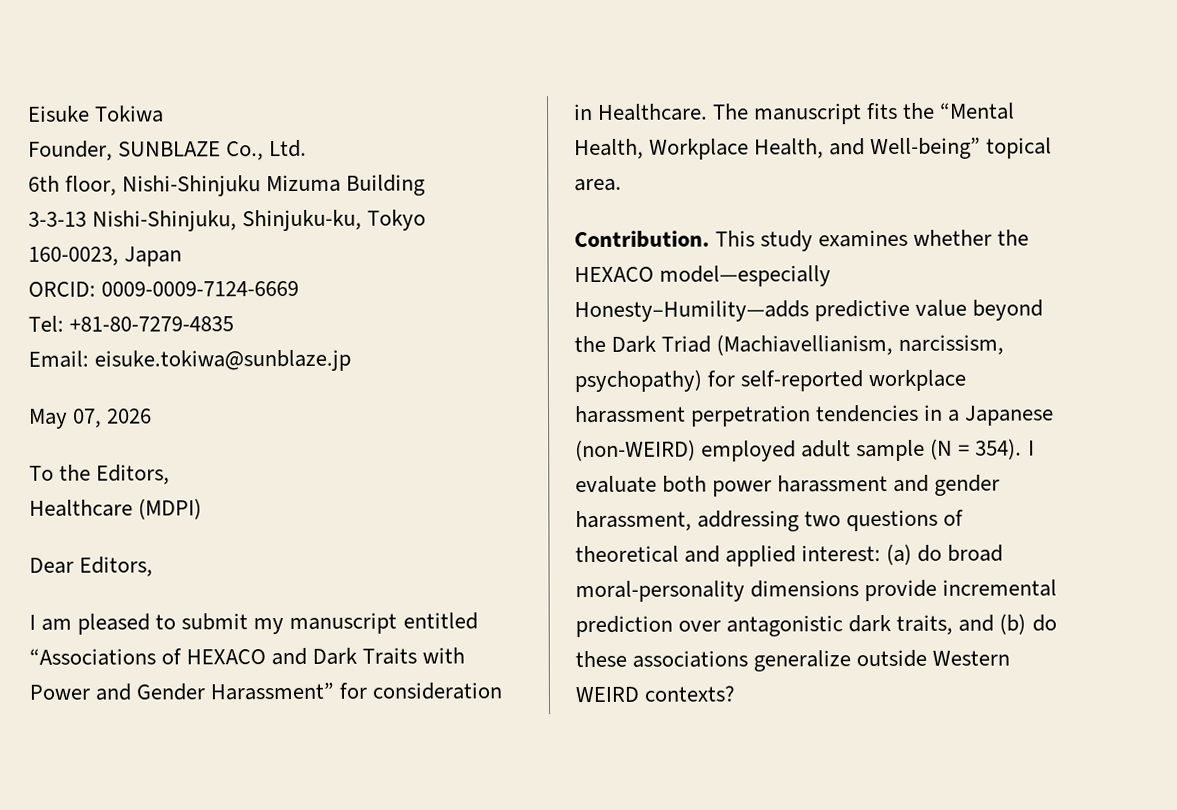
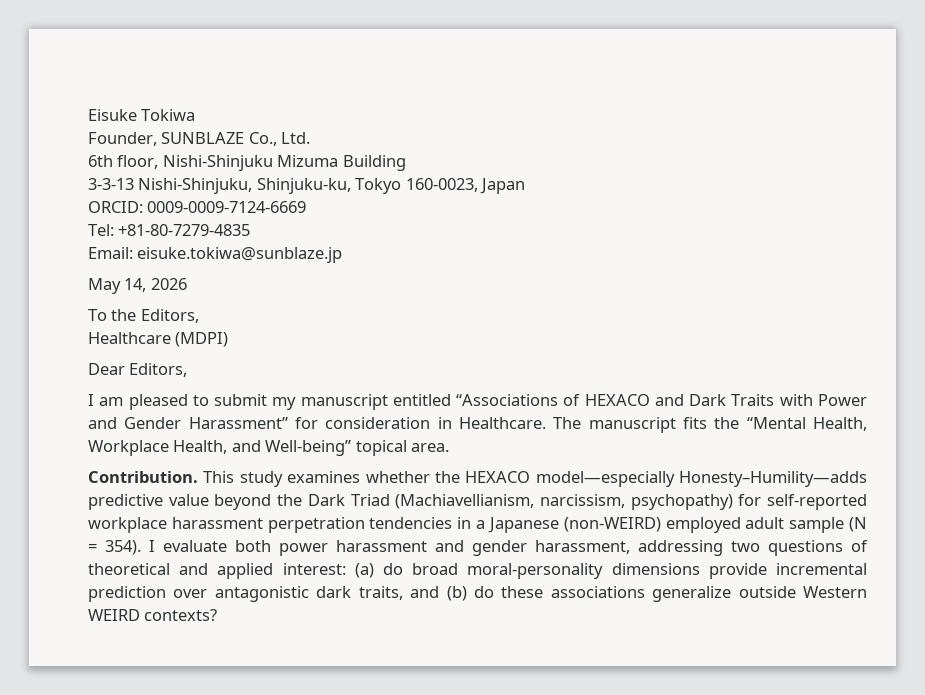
[73,408,103,428] 07, -> [124,278,147,292] 14,

